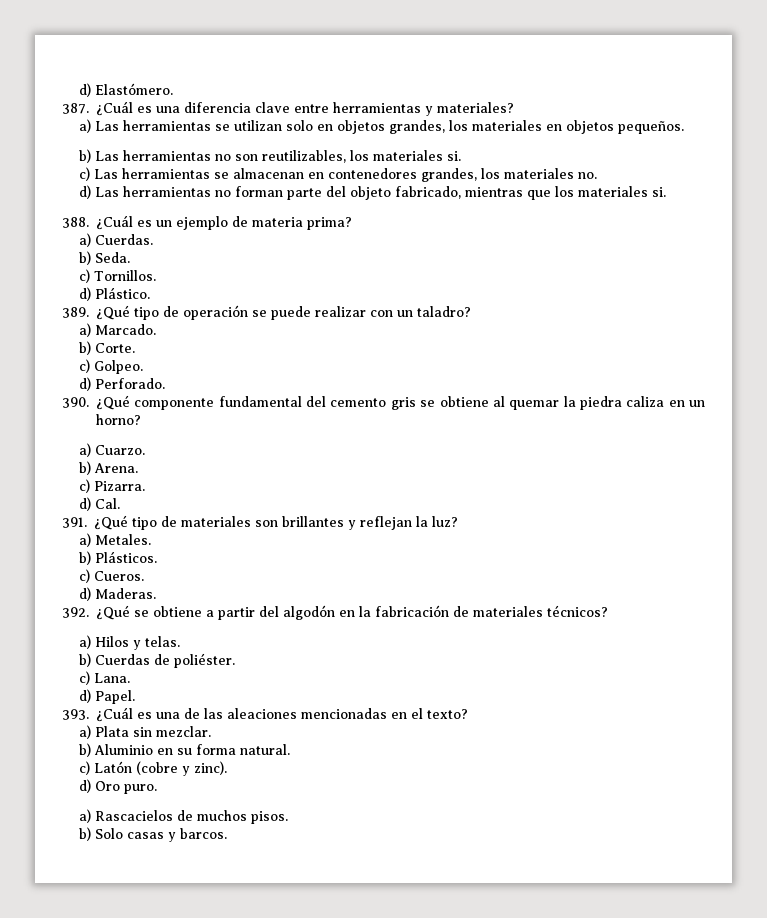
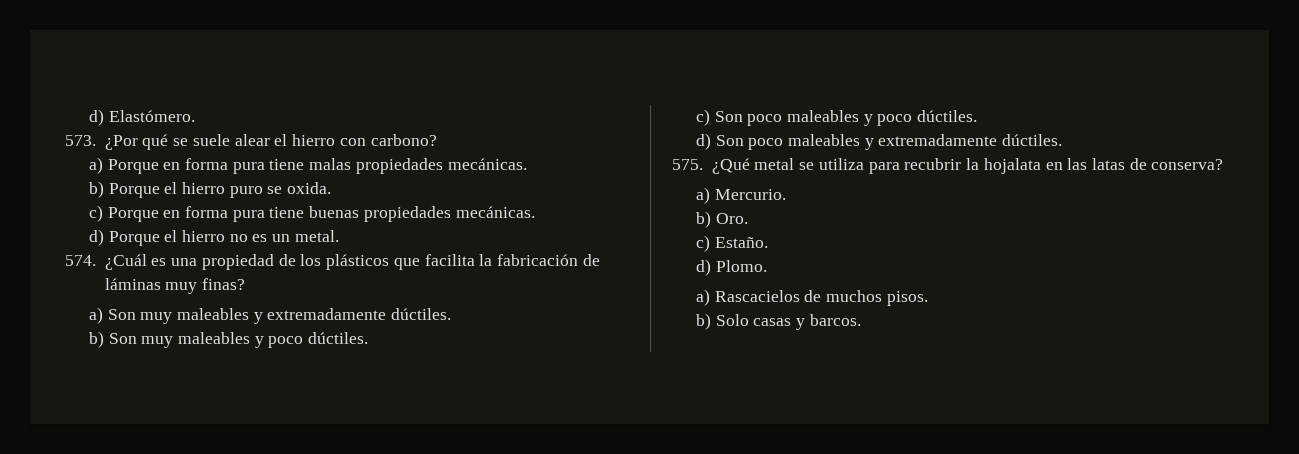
[62,101,514,116] [79,119,685,134] [79,149,462,163] [79,167,598,182] [79,185,667,200] [62,215,352,230] [79,233,154,247] [79,251,131,265] [79,269,157,283] [79,287,151,301] [62,305,471,320] [79,323,157,337] [79,341,136,355] [79,359,144,374] [79,377,166,391] [62,395,705,410] [96,414,141,425] [79,443,146,457] [79,461,139,475] [79,479,146,493] [79,497,121,511] [62,515,458,530] [79,533,152,547] [79,551,158,565] [79,569,145,583] [79,587,157,601] [62,605,608,620] [79,635,181,650] [79,653,236,668] [79,671,131,685] [79,689,136,704] [62,707,468,722] [79,725,212,739] [79,743,291,757] [79,761,228,776] [79,779,158,794] 387. ¿Cuál es una diferencia clave entre herramientas y materiales? // a) Las herramientas se utilizan solo en objetos grandes, los materiales en objetos pequeños. // b) Las herramientas no son reutilizables, los materiales si. // c) Las herramientas se almacenan en contenedores grandes, los materiales no. // d) Las herramientas no forman parte del objeto fabricado, mientras que los materiales si. // 388. ¿Cuál es un ejemplo de materia prima? // a) Cuerdas. // b) Seda. // c) Tornillos. // d) Plástico. // 389. ¿Qué tipo de operación se puede realizar con un taladro? // a) Marcado. // b) Corte. // c) Golpeo. // d) Perforado. // 390. ¿Qué componente fundamental del cemento gris se obtiene al quemar la piedra caliza en un horno? // a) Cuarzo. // b) Arena. // c) Pizarra. // d) Cal. // 391. ¿Qué tipo de materiales son brillantes y reflejan la luz? // a) Metales. // b) Plásticos. // c) Cueros. // d) Maderas. // 392. ¿Qué se obtiene a partir del algodón en la fabricación de materiales técnicos? // a) Hilos y telas. // b) Cuerdas de poliéster. // c) Lana. // d) Papel. // 393. ¿Cuál es una de las aleaciones mencionadas en el texto? // a) Plata sin mezclar. // b) Aluminio en su forma natural. // c) Latón (cobre y zinc). // d) Oro puro. -> [65,134,437,150] [88,157,527,174] [88,181,332,198] [88,205,535,222] [88,229,339,246] [65,254,600,270] [104,278,246,294] [88,307,452,324] [88,331,369,348] [695,109,978,126] [695,133,1063,150] [672,158,1224,174] [695,187,786,204] [695,211,748,228] [695,235,768,252] [695,259,767,276] 573. ¿Por qué se suele alear el hierro con carbono? // a) Porque en forma pura tiene malas propiedades mecánicas. // b) Porque el hierro puro se oxida. // c) Porque en forma pura tiene buenas propiedades mecánicas. // d) Porque el hierro no es un metal. // 574. ¿Cuál es una propiedad de los plásticos que facilita la fabricación de láminas muy finas? // a) Son muy maleables y extremadamente dúctiles. // b) Son muy maleables y poco dúctiles. // c) Son poco maleables y poco dúctiles. // d) Son poco maleables y extremadamente dúctiles. // 575. ¿Qué metal se utiliza para recubrir la hojalata en las latas de conserva? // a) Mercurio. // b) Oro. // c) Estaño. // d) Plomo.

